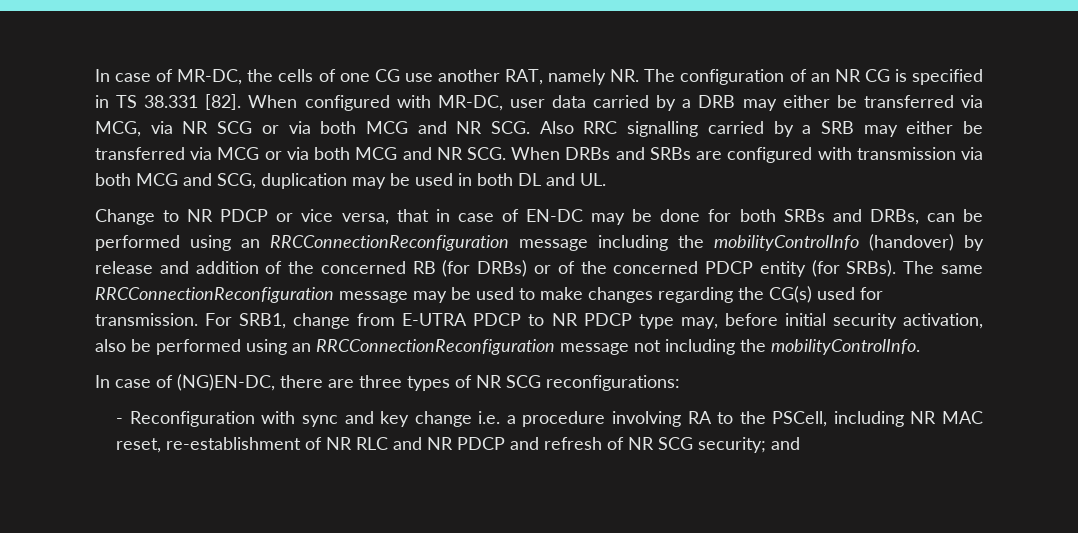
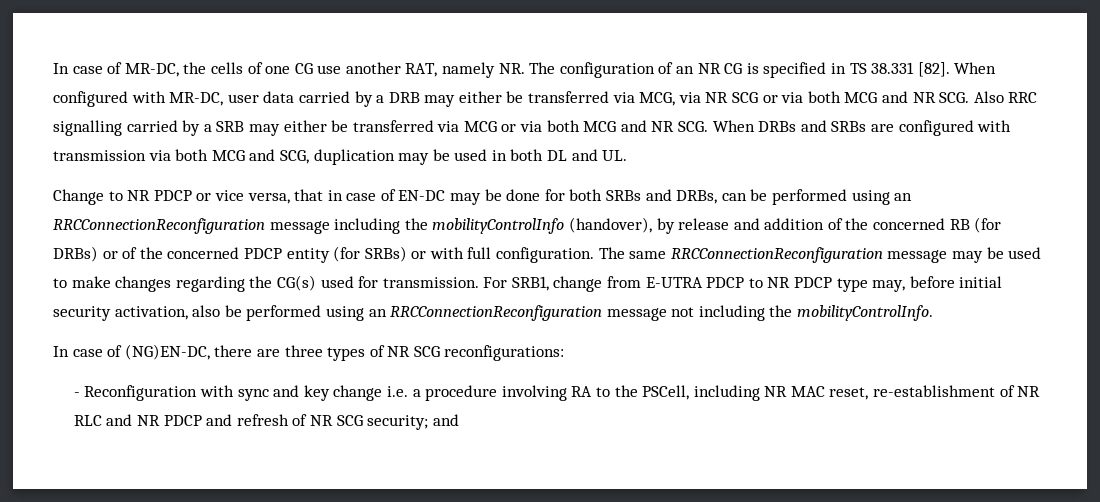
[869,234,954,251] (handover) -> [568,217,652,233] (handover),
[846,260,897,277] SRBs). -> [364,246,595,263] SRBs) or with full configuration.

